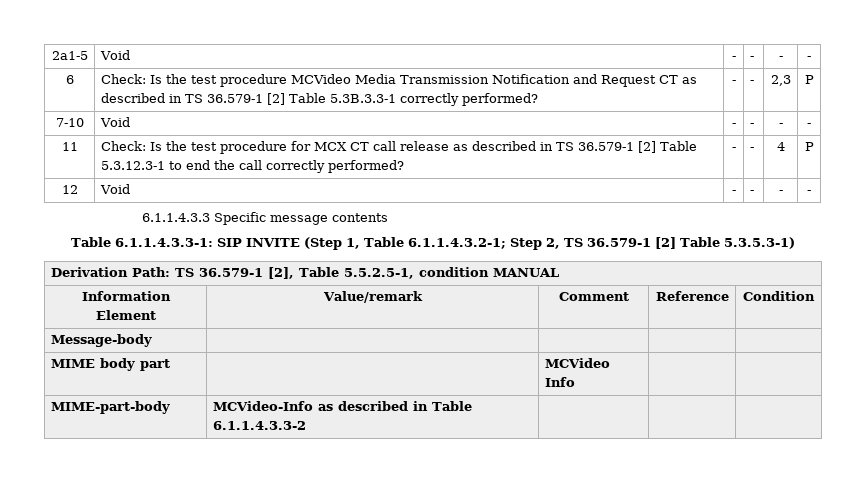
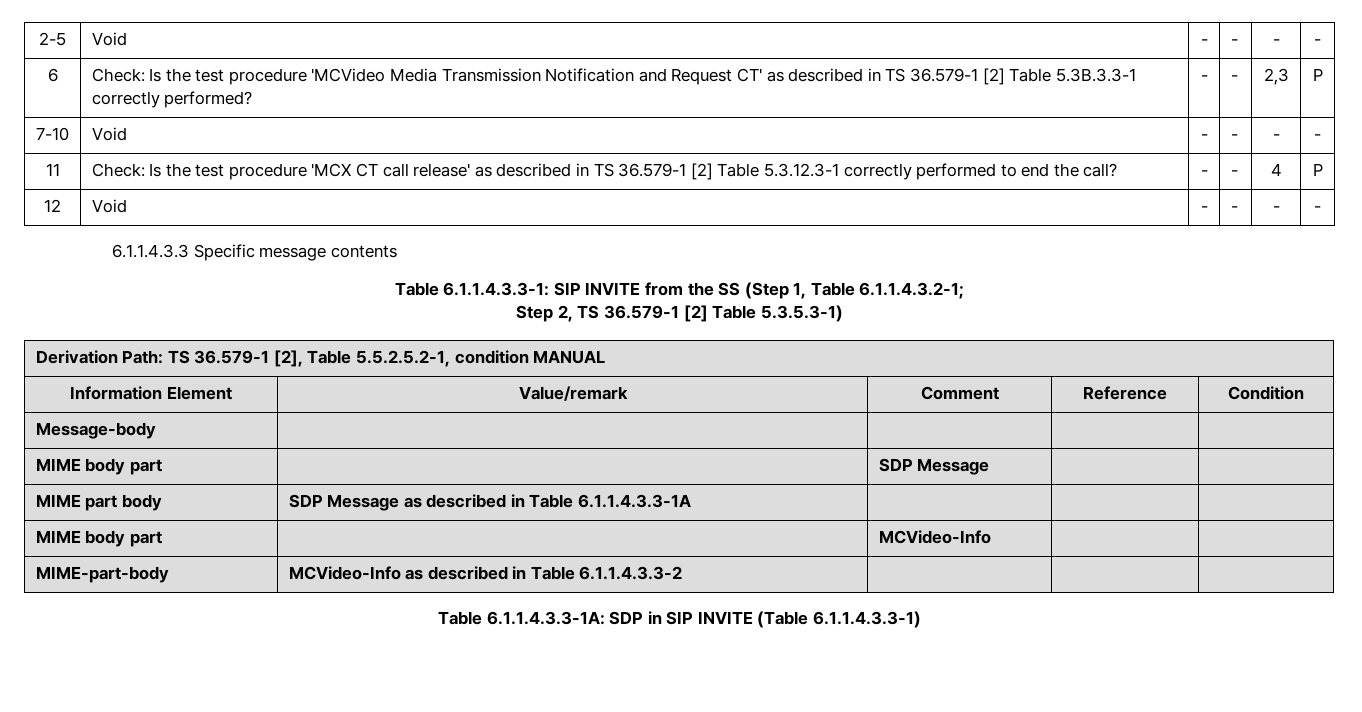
[51,51,88,60] 2a1-5 -> [39,32,66,46] 2-5
[290,74,351,84] MCVideo -> [311,68,386,82] 'MCVideo
[658,75,678,84] CT -> [736,68,762,82] CT'
[290,141,347,151] for MCX -> [311,163,353,177] 'MCX
[399,141,449,151] release -> [413,163,471,177] release'
(165, 165) none -> [843,163,997,180] correctly performed
[238,160,404,173] call correctly performed? -> [1083,163,1118,177] call?
(301, 242) none -> [644,282,741,296] from the SS
(506, 243) none -> (965, 290) //
[343,268,414,279] 5.5.2.5-1, -> [356,350,451,367] 5.5.2.5.2-1,
[544,358,610,368] [544,377,575,387] MCVideo Info -> [878,458,990,475] [35,494,162,511] [288,494,692,511] [35,530,162,547] [878,530,991,544] SDP Message | | // MIME part body | SDP Message as described in Table 6.1.1.4.3.3-1A | | | // MIME body part | | MCVideo-Info
(306, 425) none -> [437,611,922,628] // Table 6.1.1.4.3.3-1A: SDP in SIP INVITE (Table 6.1.1.4.3.3-1)

